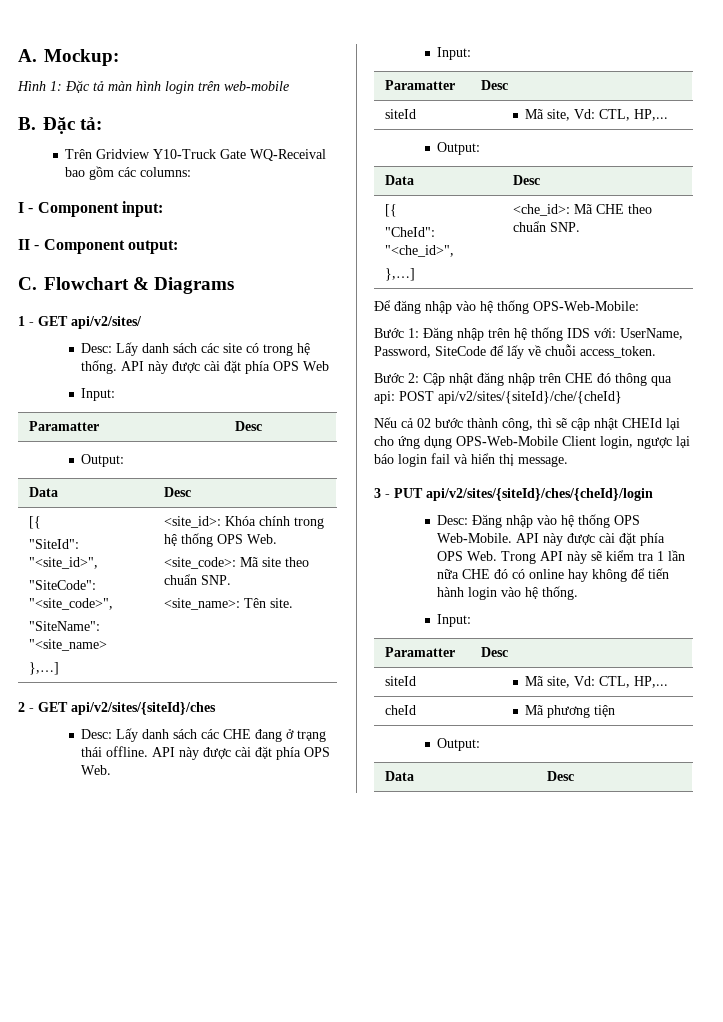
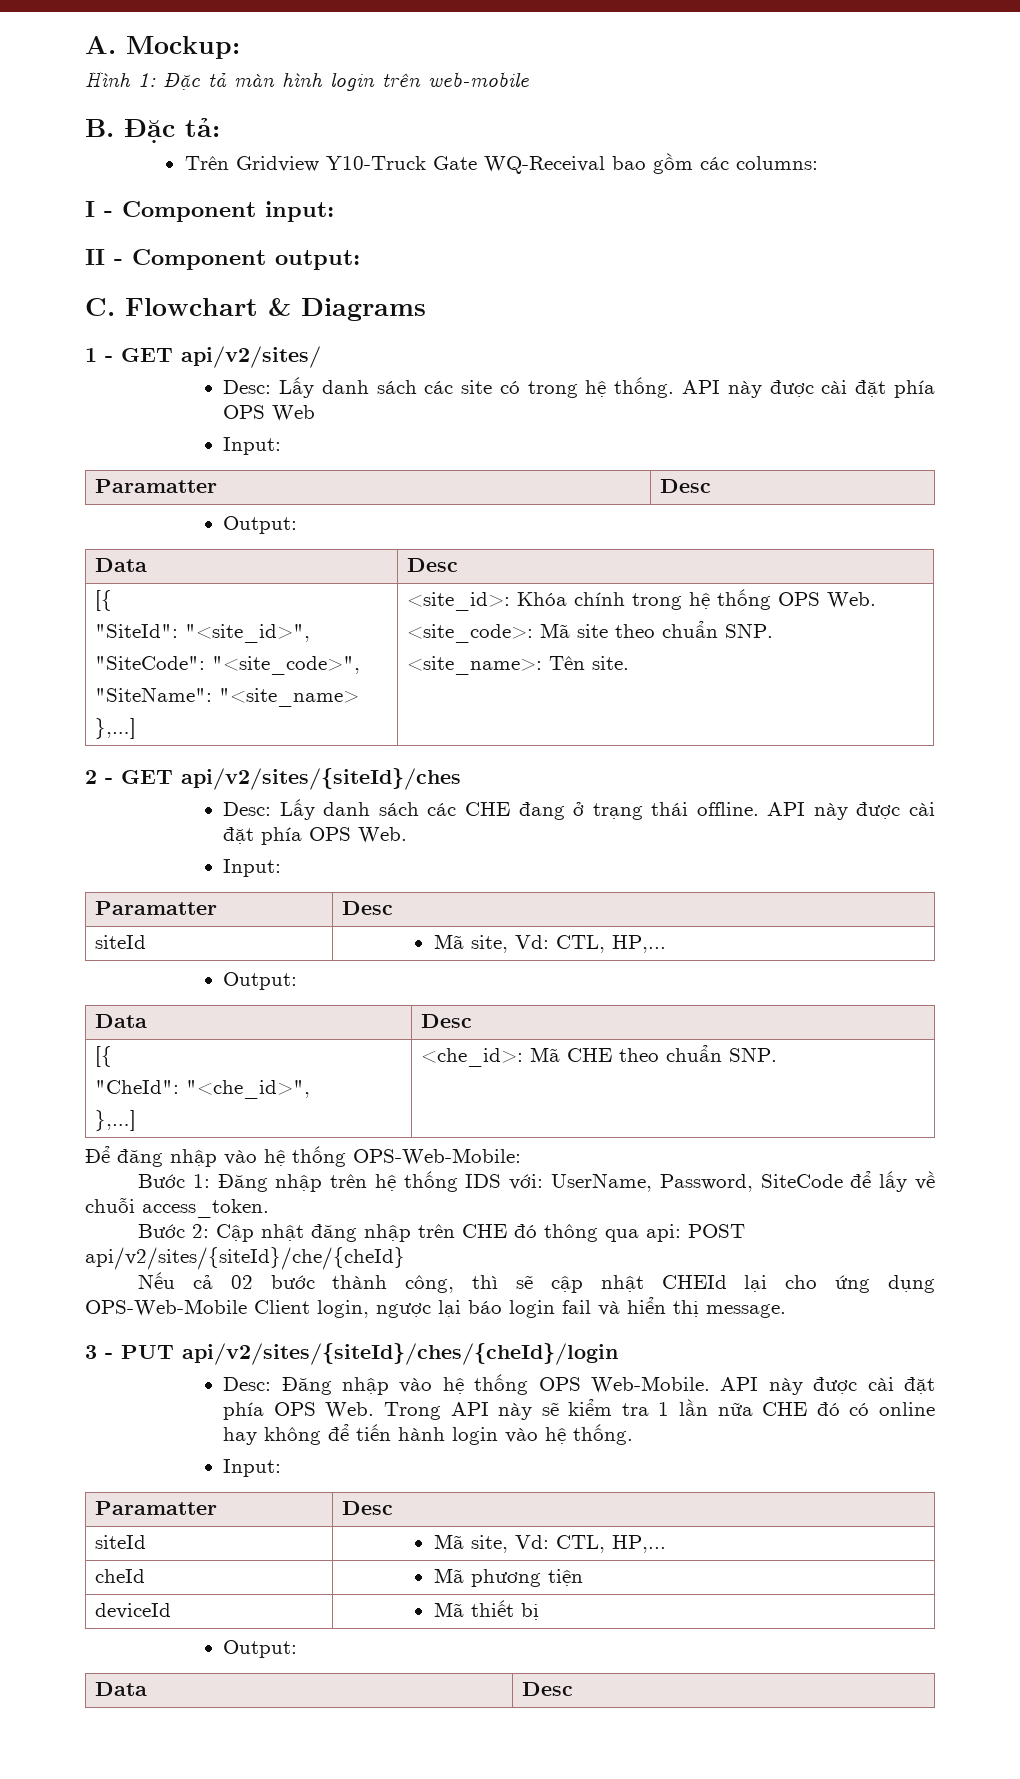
(616, 711) none -> [94,1603,171,1619] [433,1600,539,1620] // deviceId | Mã thiết bị

